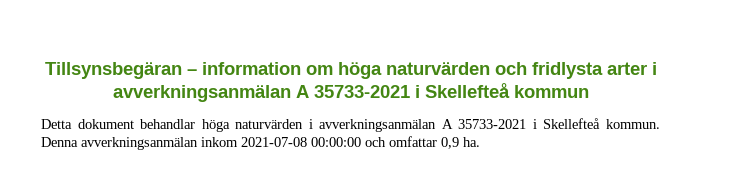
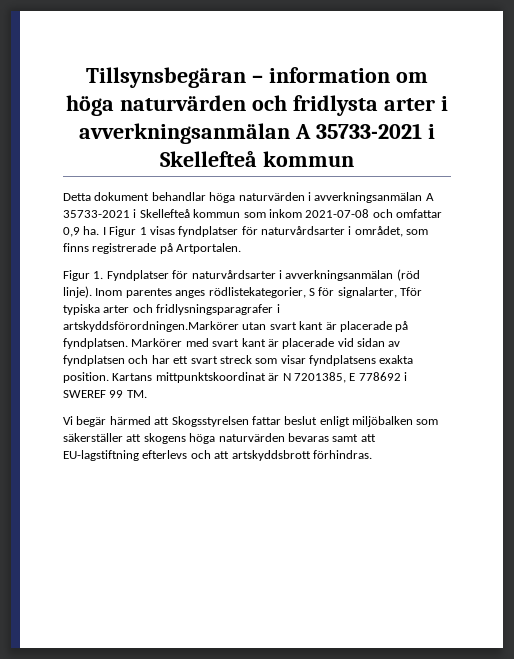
[606,119,660,129] [41,137,198,150] kommun. Denna avverkningsanmälan -> [193,209,266,218] kommun som
[311,137,361,147] 00:00:00 -> (370, 213) none
(480, 142) none -> [102,226,429,237] [63,243,242,254] [63,269,420,281] [63,286,422,298] [63,304,280,315] [63,321,409,332] [63,338,401,349] [63,355,414,366] [63,372,407,383] [63,390,147,398] [63,416,439,427] [63,433,376,444] [63,450,372,461] I Figur 1 visas fyndplatser för naturvårdsarter i området, som finns registrerade på Artportalen. // Figur 1. Fyndplatser för naturvårdsarter i avverkningsanmälan (röd linje). Inom parentes anges rödlistekategorier, S för signalarter, Tför typiska arter och fridlysningsparagrafer i artskyddsförordningen.Markörer utan svart kant är placerade på fyndplatsen. Markörer med svart kant är placerade vid sidan av fyndplatsen och har ett svart streck som visar fyndplatsens exakta position. Kartans mittpunktskoordinat är N 7201385, E 778692 i SWEREF 99 TM. // Vi begär härmed att Skogsstyrelsen fattar beslut enligt miljöbalken som säkerställer att skogens höga naturvärden bevaras samt att EU-lagstiftning efterlevs och att artskyddsbrott förhindras.

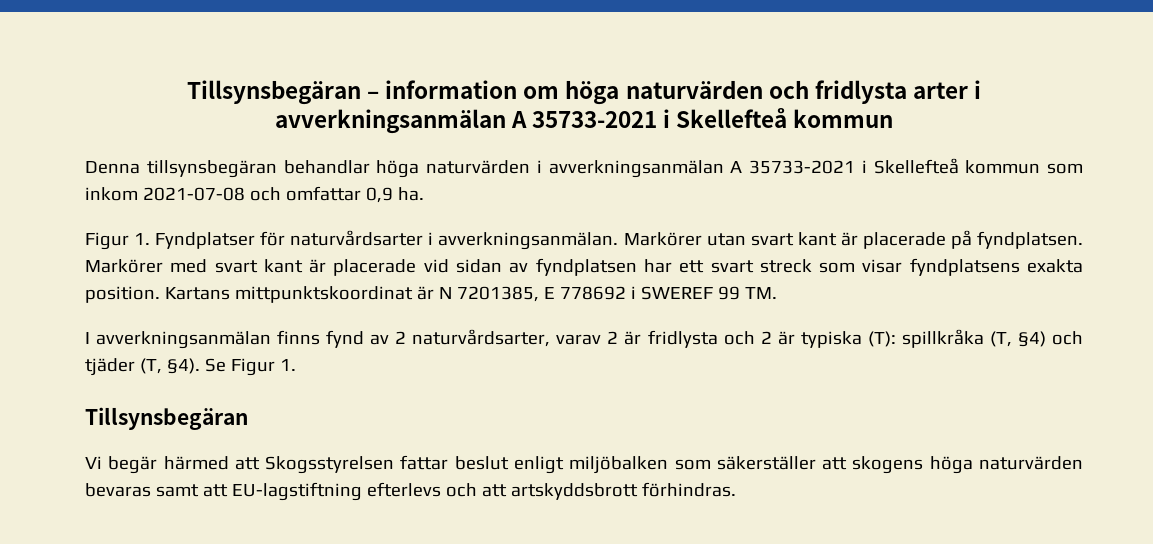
[63,192,150,201] Detta dokument -> [85,160,277,178] Denna tillsynsbegäran
[102,226,429,237] [63,243,242,254] I Figur 1 visas fyndplatser för naturvårdsarter i området, som finns registrerade på Artportalen. -> (424, 194) none
[285,269,420,281] [63,286,422,298] [63,304,280,315] [63,321,239,332] avverkningsanmälan (röd linje). Inom parentes anges rödlistekategorier, S för signalarter, Tför typiska arter och fridlysningsparagrafer i artskyddsförordningen.Markörer -> [438,232,702,250] avverkningsanmälan. Markörer
[128,355,149,364] och -> (637, 267) none
(147, 394) none -> [85,329,1084,349] [85,358,296,376] [85,407,248,430] // I avverkningsanmälan finns fynd av 2 naturvårdsarter, varav 2 är fridlysta och 2 är typiska (T): spillkråka (T, §4) och tjäder (T, §4). Se Figur 1. // Tillsynsbegäran

